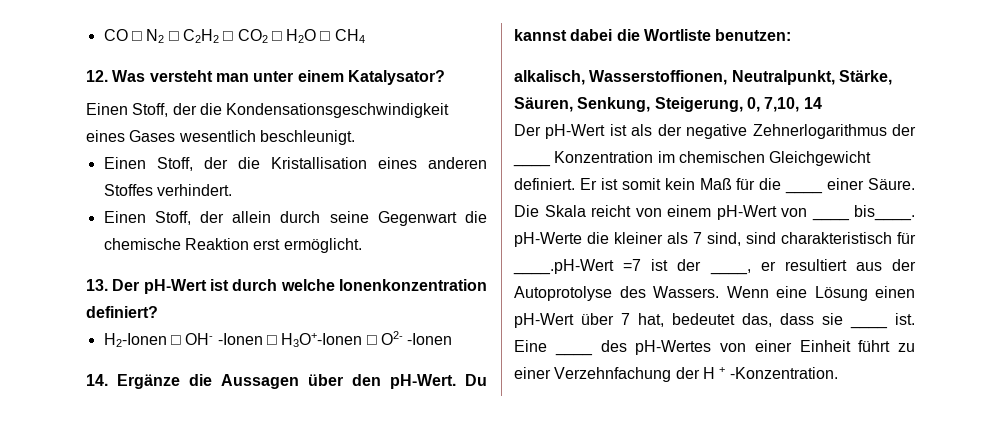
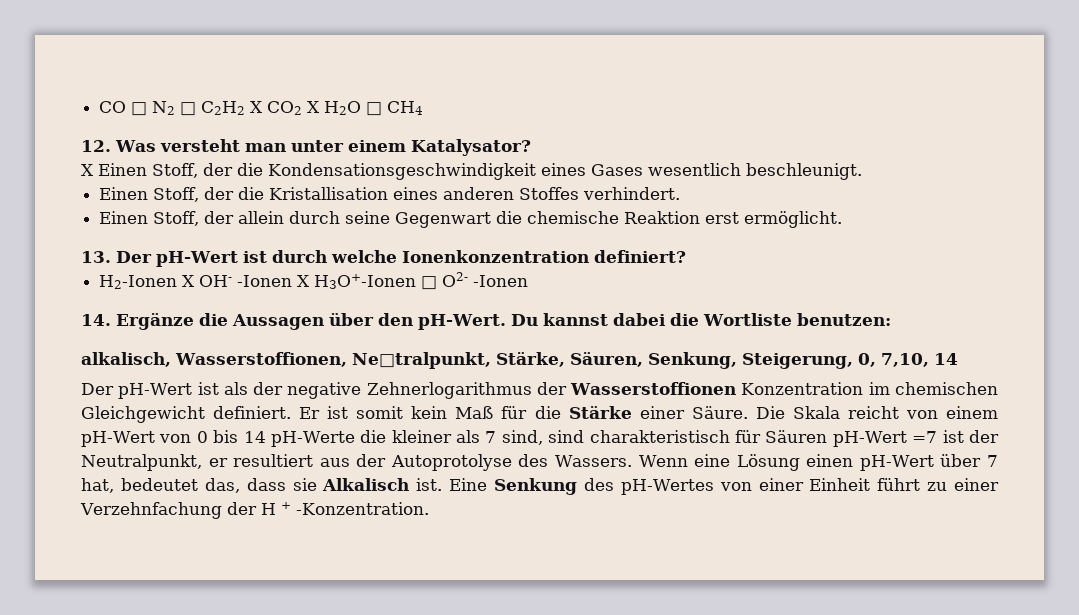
[223,29,282,43] □ CO2 □ -> [250,101,321,115] X CO2 X
(445, 77) none -> [81,164,94,176] X
[170,335,181,345] □ -> [182,275,196,287] X
[266,335,277,345] □ -> [297,275,311,287] X
[731,70,835,85] Neutralpunkt, -> [351,352,491,369] Ne□tralpunkt,
[513,163,551,167] ____ -> [570,382,737,395] Wasserstoffionen
[785,190,824,194] ____ -> [568,406,632,419] Stärke
[811,205,915,221] ____ bis____. -> [196,430,266,443] 0 bis 14
[513,259,614,275] ____.pH-Wert -> [765,430,907,447] Säuren pH-Wert
[709,269,751,275] ____, -> [81,454,202,471] Neutralpunkt,
[850,325,888,329] ____ -> [322,478,410,491] Alkalisch
[554,352,593,356] ____ -> [494,478,578,495] Senkung

